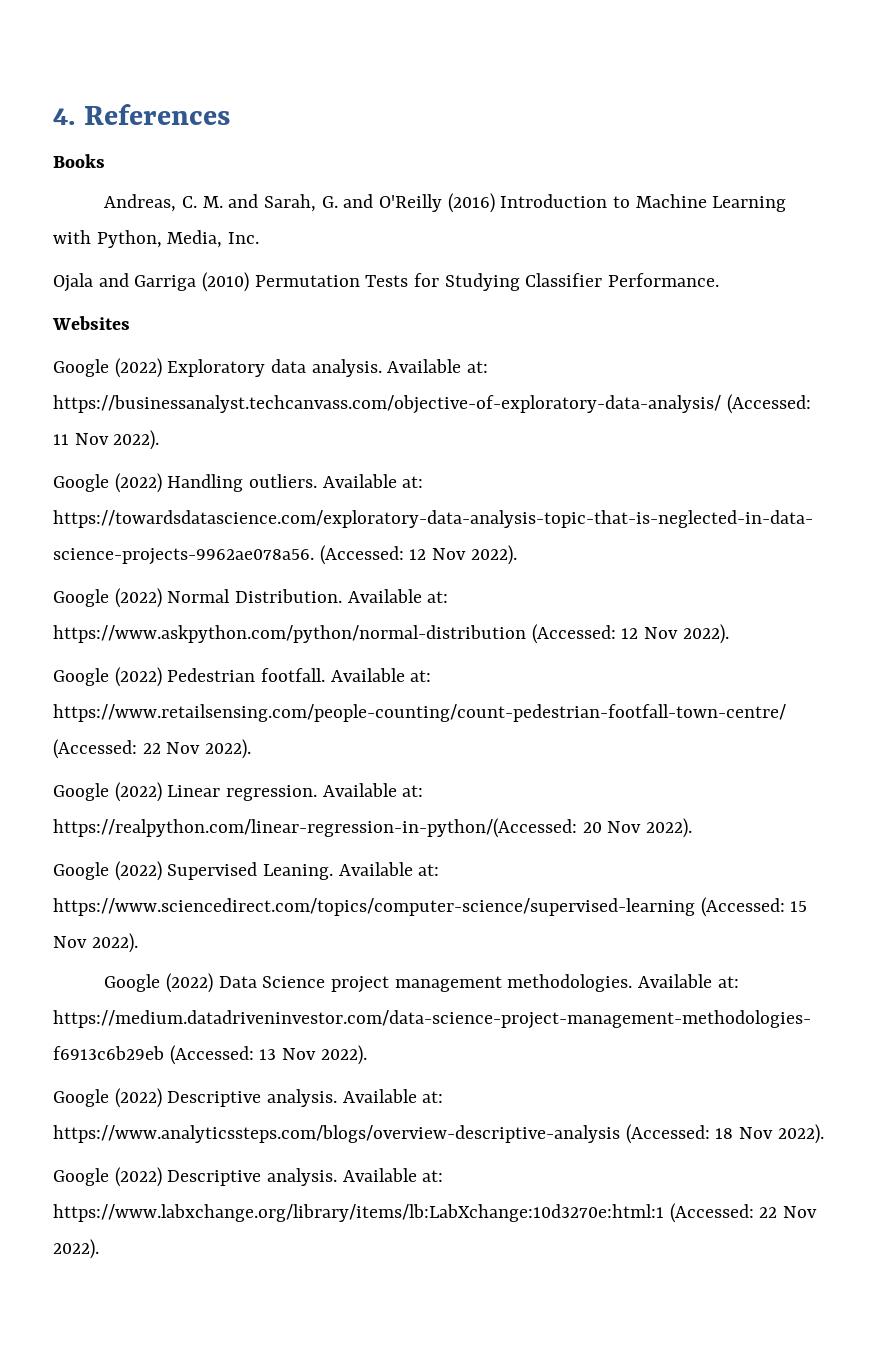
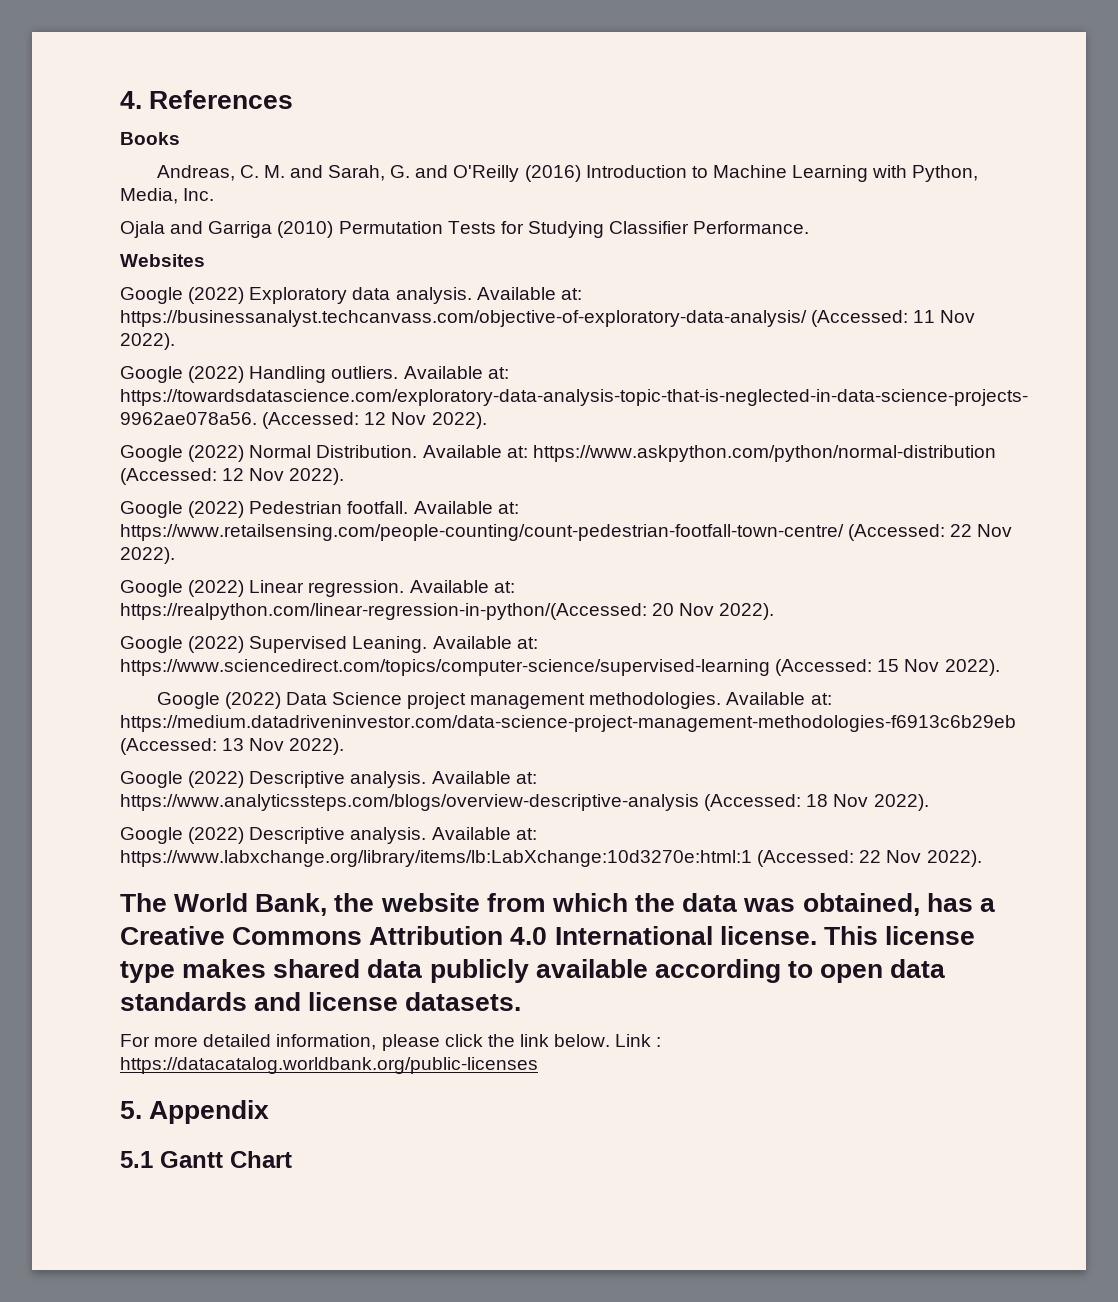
(99, 1249) none -> [120,893,995,916] [120,926,976,945] [120,959,946,983] [120,992,522,1011] [120,1034,662,1051] [120,1057,538,1074] [120,1100,270,1124] [120,1151,292,1168] // The World Bank, the website from which the data was obtained, has a Creative Commons Attribution 4.0 International license. This license type makes shared data publicly available according to open data standards and license datasets. // For more detailed information, please click the link below. Link : https://datacatalog.worldbank.org/public-licenses // 5. Appendix // 5.1 Gantt Chart

